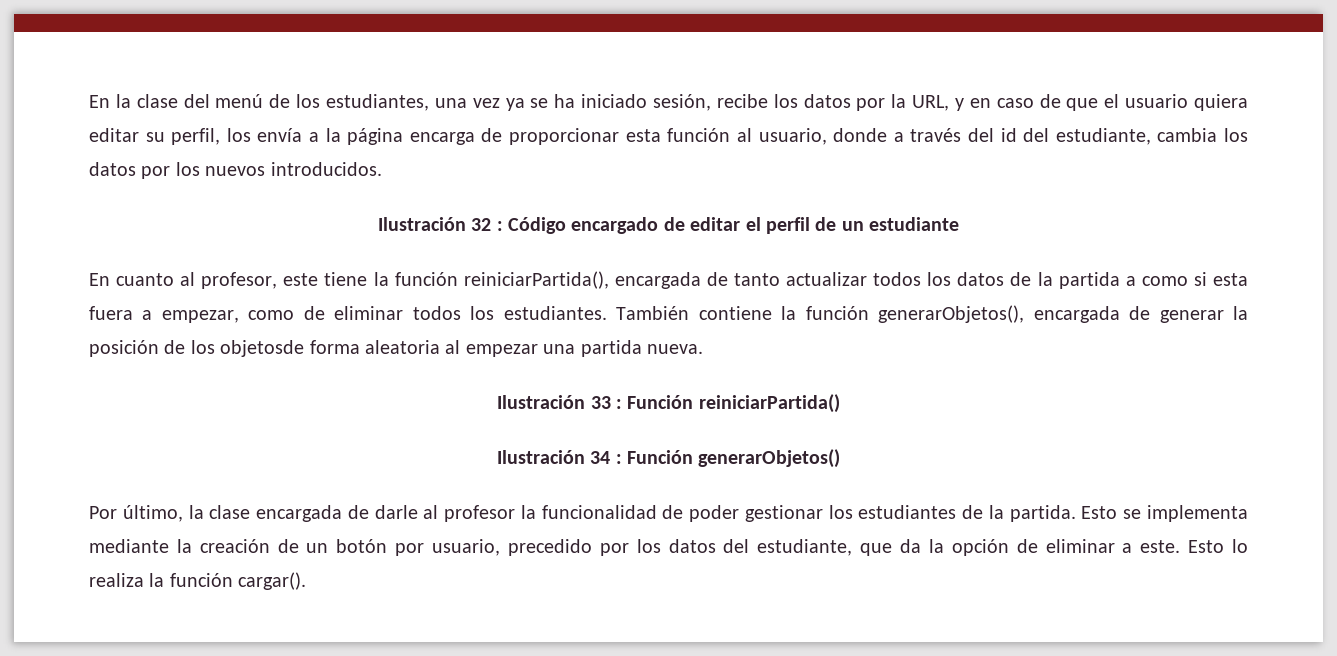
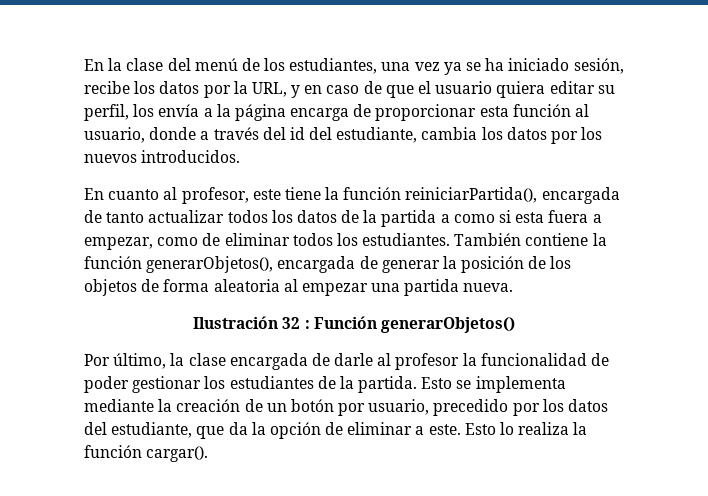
[377,217,960,234] // Ilustración 32 : Código encargado de editar el perfil de un estudiante -> (241, 156) none
[220,340,305,357] objetosde -> [84,279,160,296] objetos de
[590,394,840,413] [496,450,611,464] 33 : Función reiniciarPartida() // Ilustración 34 -> [282,317,301,329] 32

